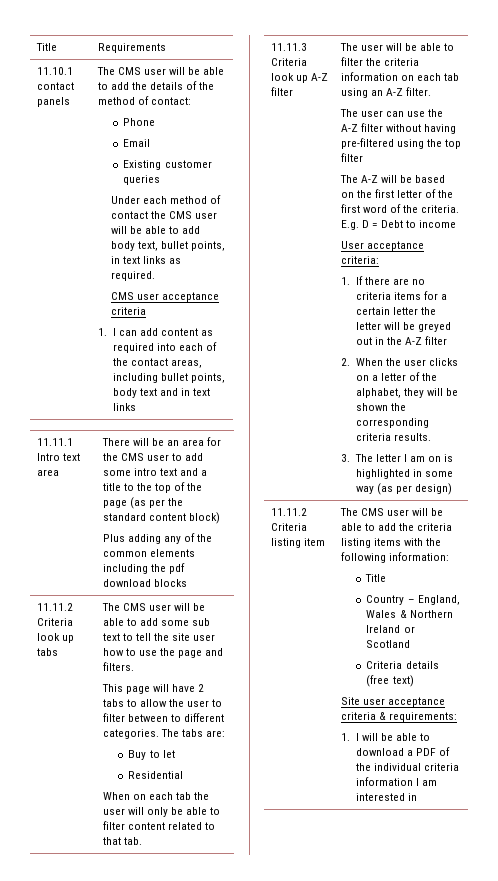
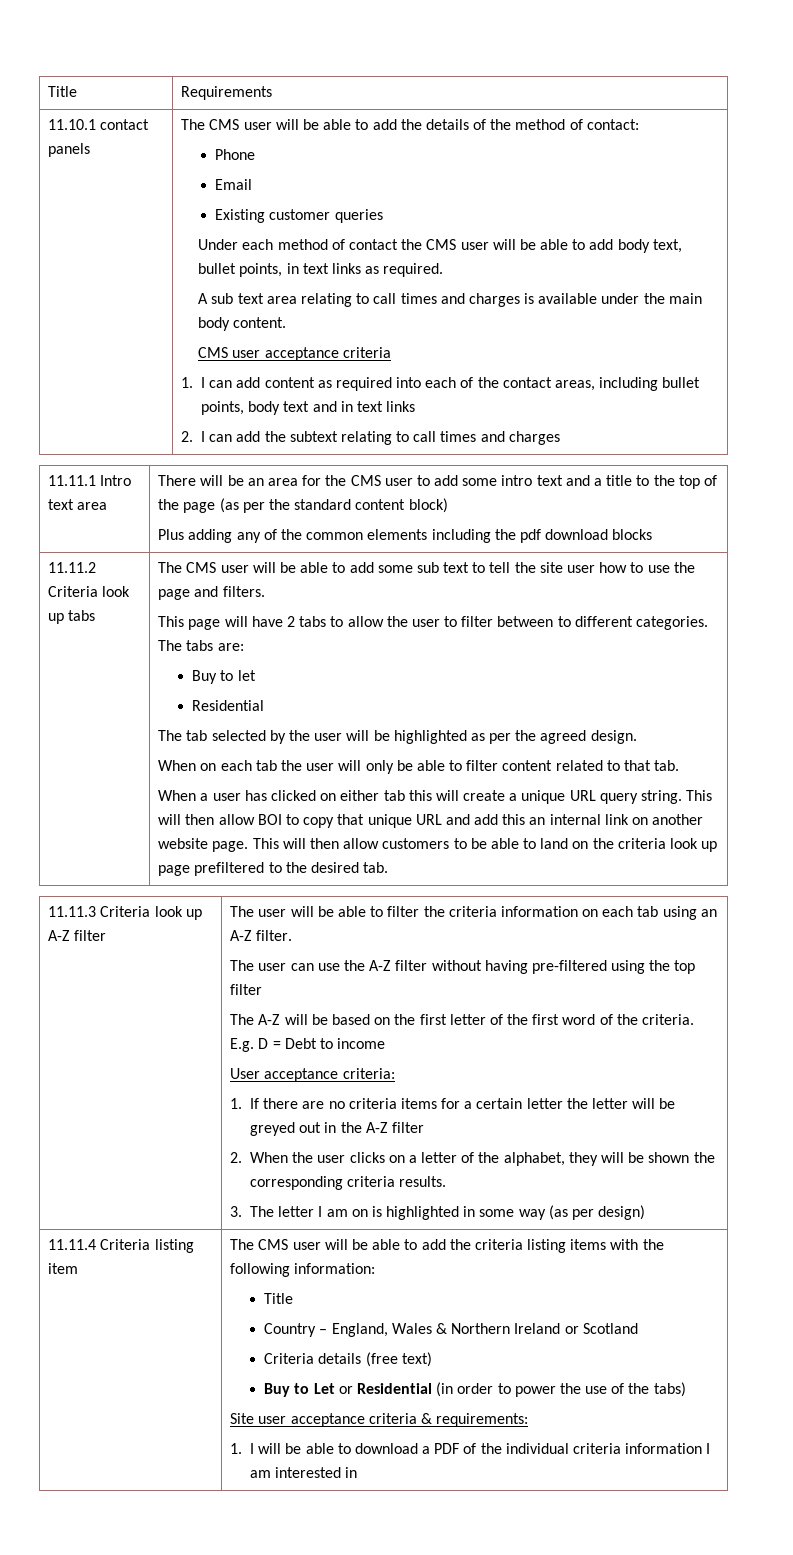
(155, 276) none -> [198,293,702,307] [198,317,287,331] // A sub text area relating to call times and charges is available under the main body content.
(136, 407) none -> [181,431,560,445] // 2. I can add the subtext relating to call times and charges
(184, 775) none -> [158,730,637,744] // The tab selected by the user will be highlighted as per the agreed design.
(142, 841) none -> [158,790,713,804] [158,814,704,828] [158,838,718,852] [158,862,389,876] // When a user has clicked on either tab this will create a unique URL query string. This will then allow BOI to copy that unique URL and add this an internal link on another website page. This will then allow customers to be able to land on the criteria look up page prefiltered to the desired tab.
[270,508,307,516] 11.11.2 -> [48,1239,97,1250] 11.11.4
(414, 681) none -> [264,1382,686,1397] // Buy to Let or Residential (in order to power the use of the tabs)

